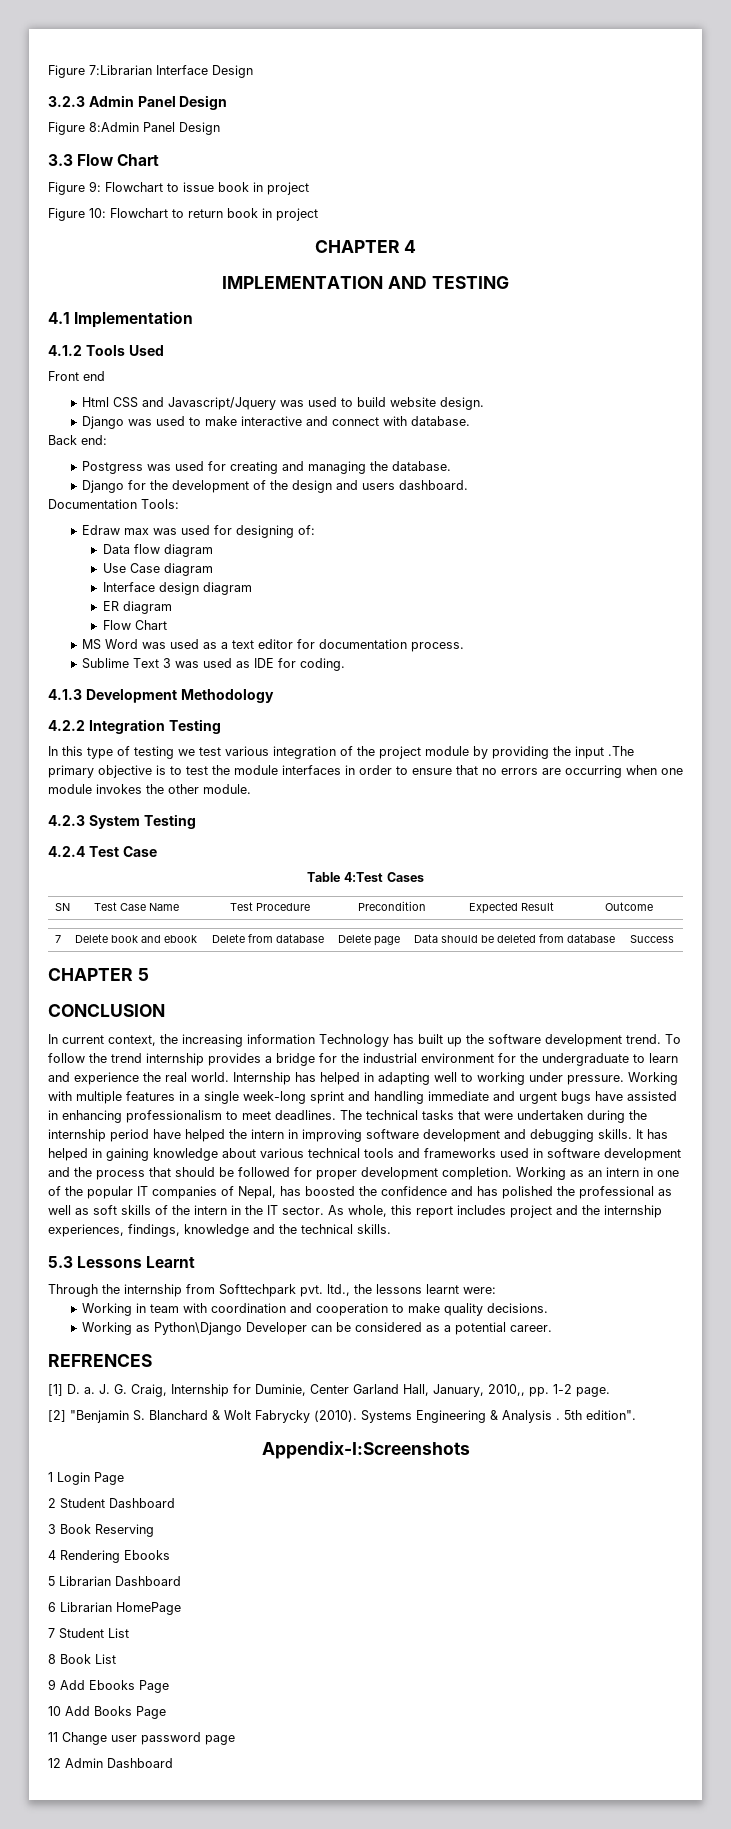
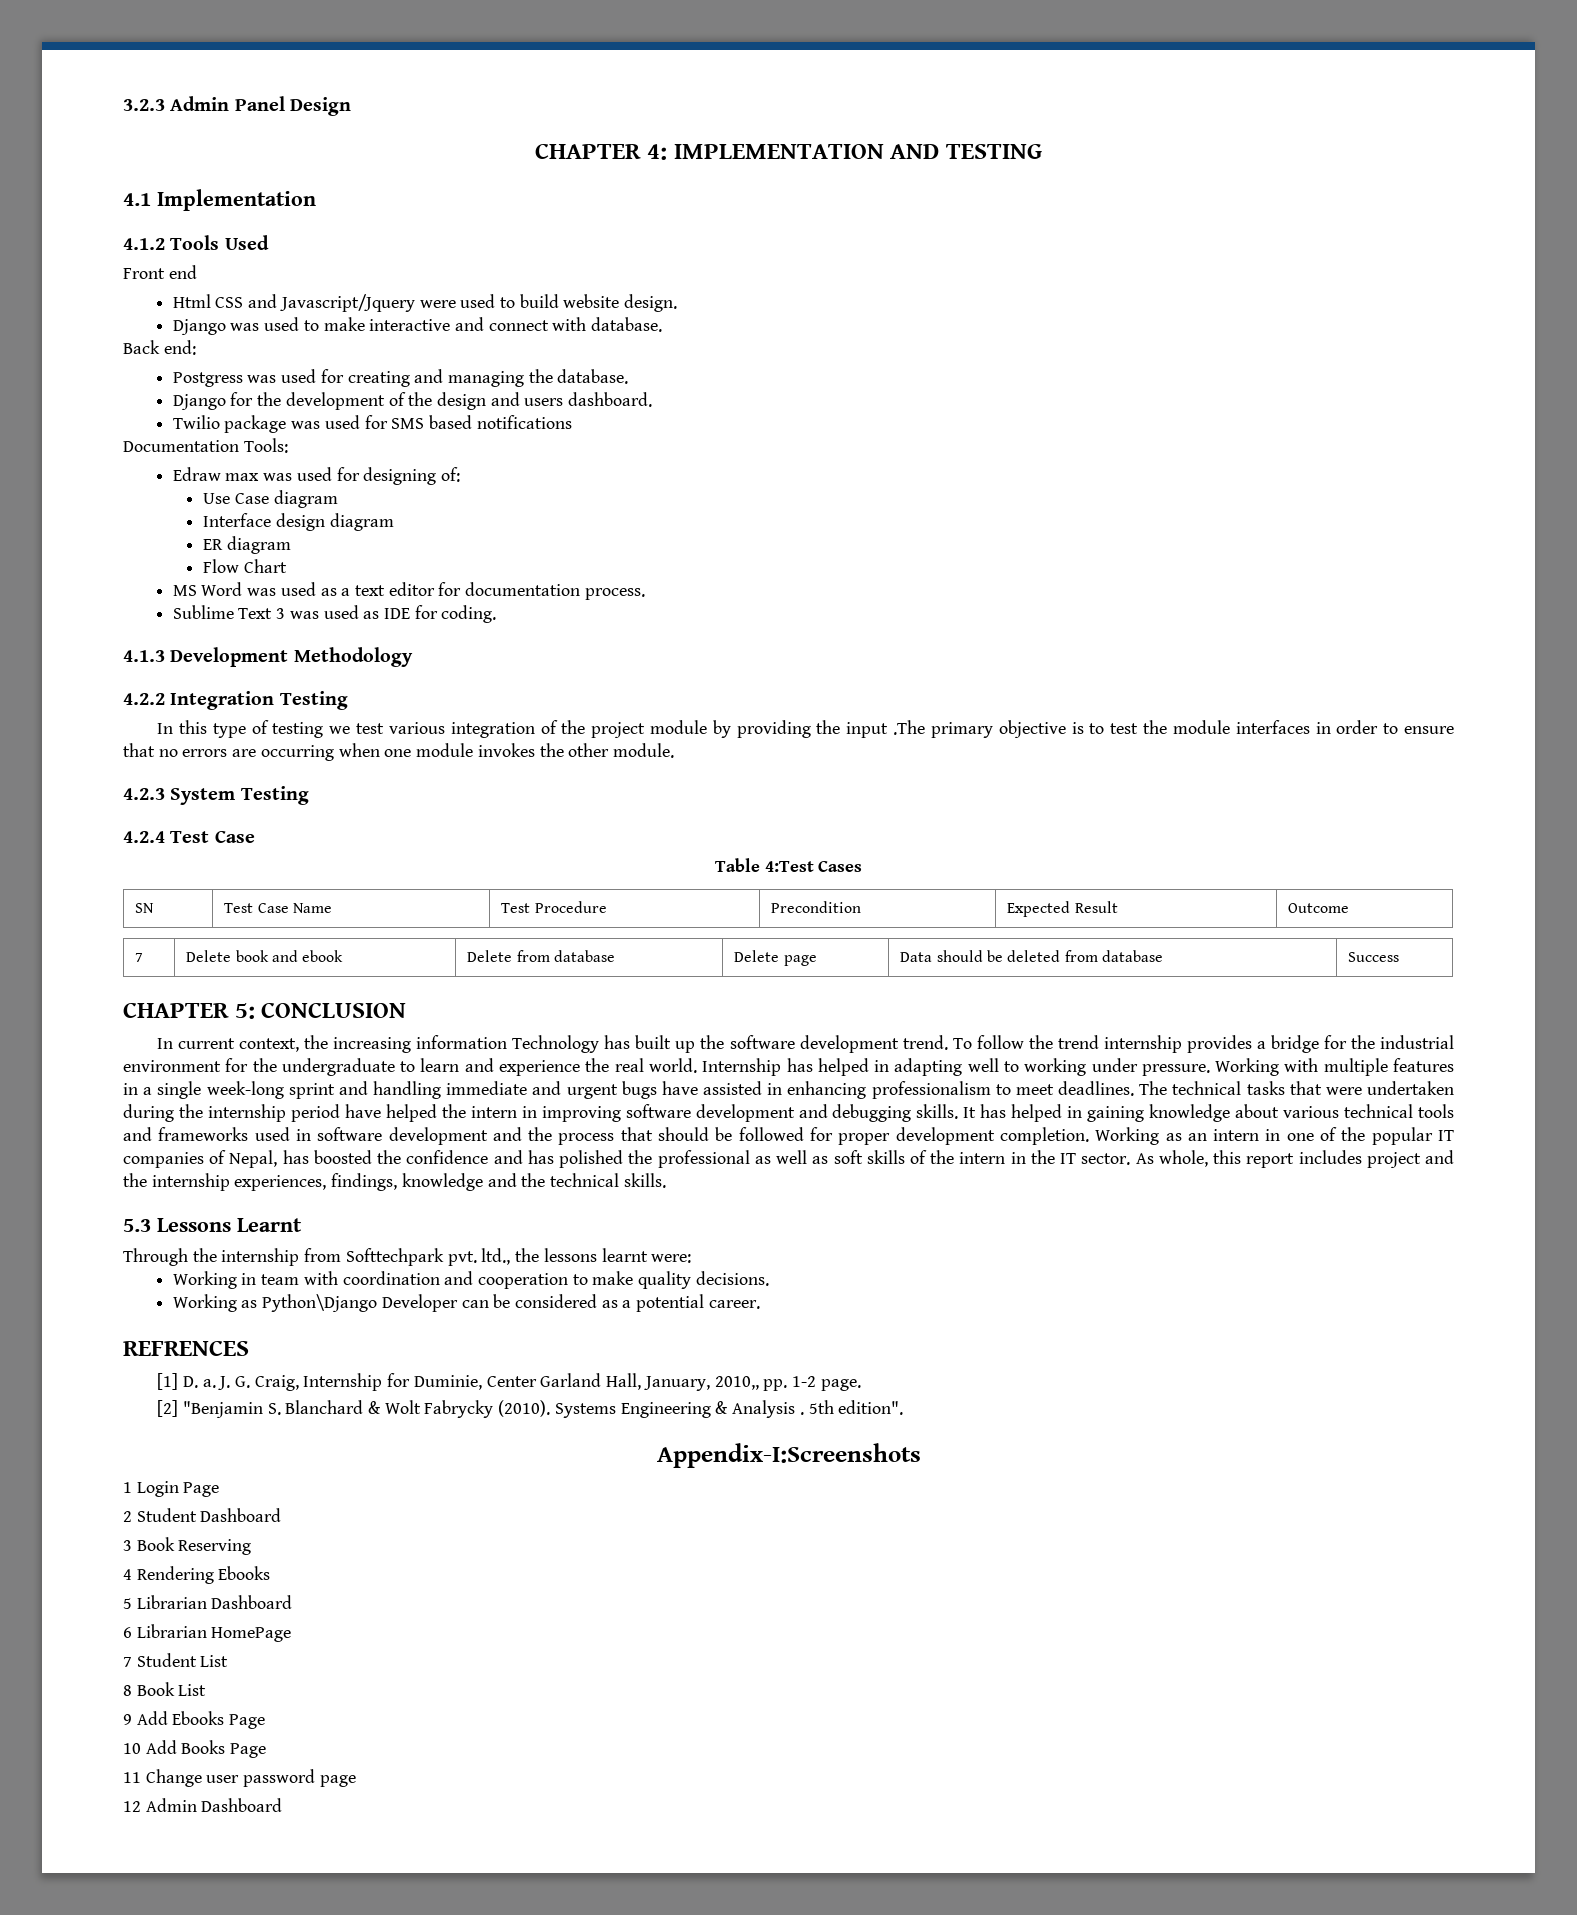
[48,65,253,78] Figure 7:Librarian Interface Design // -> (123, 105) none
[48,122,220,135] [48,154,160,166] [48,181,309,195] [48,208,318,221] [314,240,417,253] // Figure 8:Admin Panel Design // 3.3 Flow Chart // Figure 9: Flowchart to issue book in project // Figure 10: Flowchart to return book in project // CHAPTER 4 // -> [535,143,667,160] // CHAPTER 4:
[280,400,305,407] was -> [419,300,456,308] were
(469, 485) none -> [172,415,572,433] // Twilio package was used for SMS based notifications
[102,544,213,557] // Data flow diagram -> (461, 474) none
[137,968,149,981] 5 // -> [234,1003,255,1019] 5:

